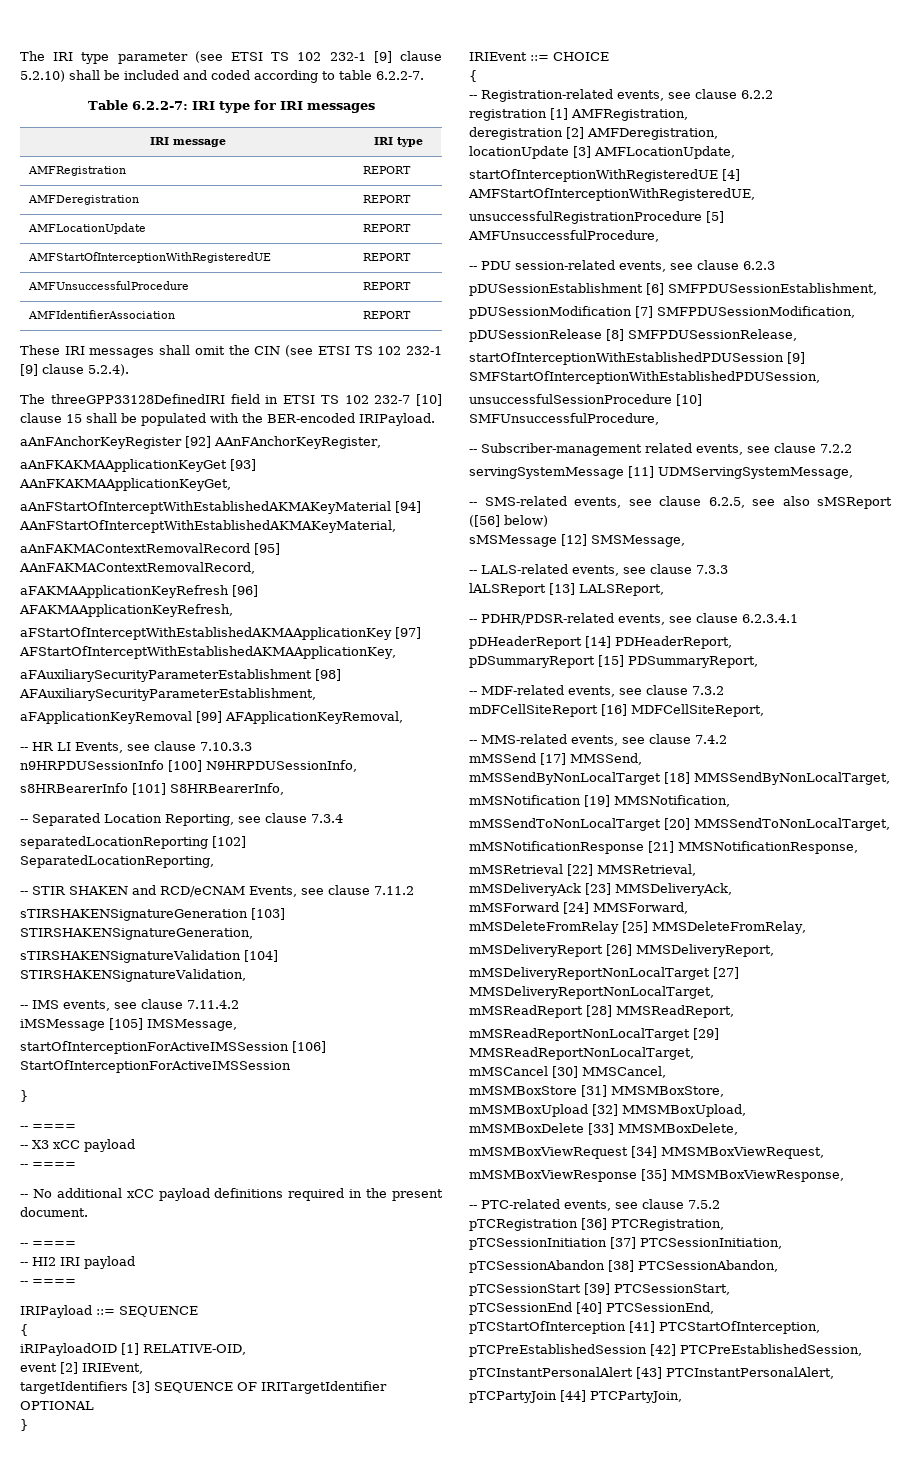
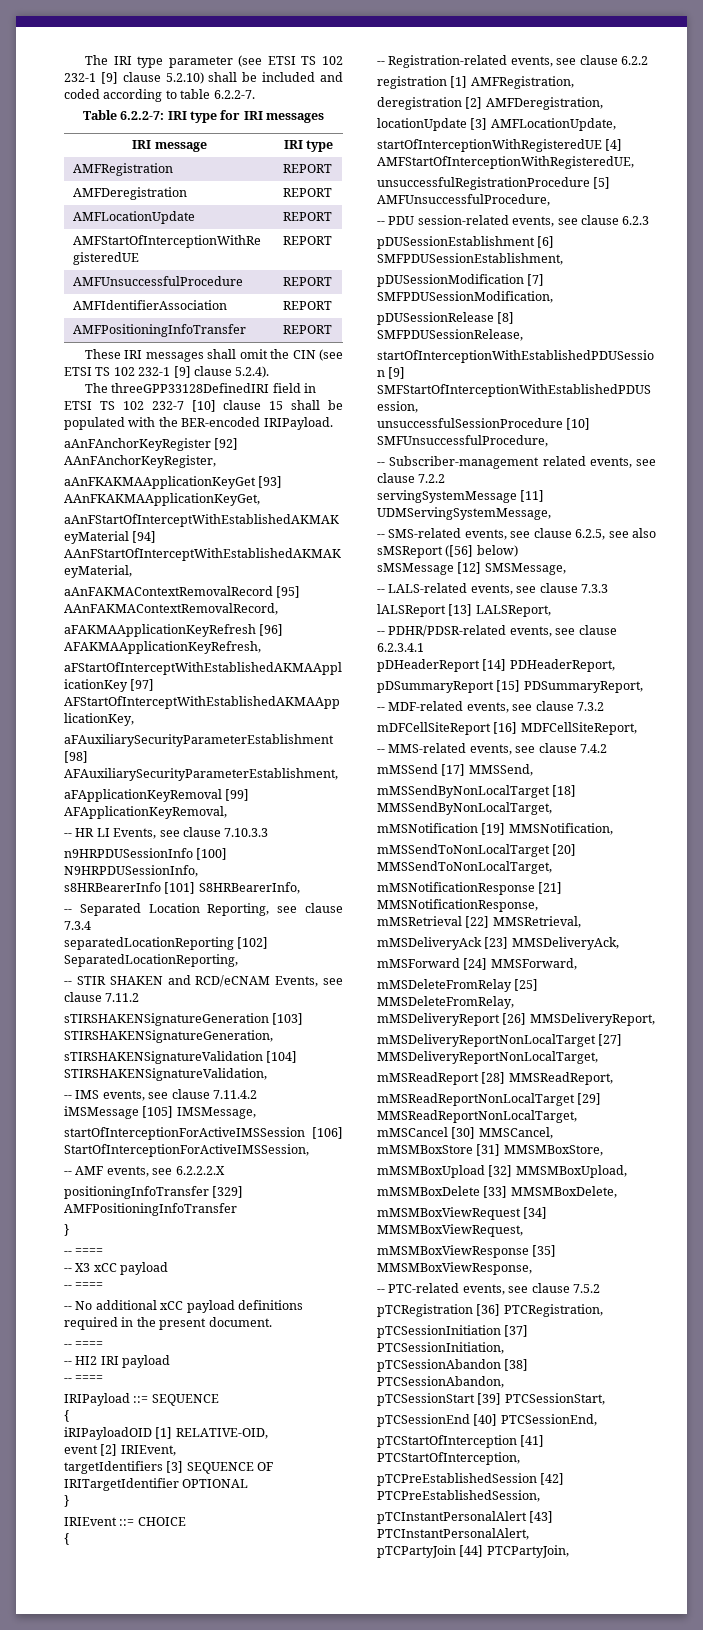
(411, 315) none -> [72,324,246,337] [282,325,332,334] // AMFPositioningInfoTransfer | REPORT
[20,1060,291,1073] StartOfInterceptionForActiveIMSSession -> [64,1144,309,1157] [64,1166,225,1177] [64,1186,244,1199] [64,1203,237,1216] StartOfInterceptionForActiveIMSSession, // -- AMF events, see 6.2.2.2.X // positioningInfoTransfer [329] AMFPositioningInfoTransfer

